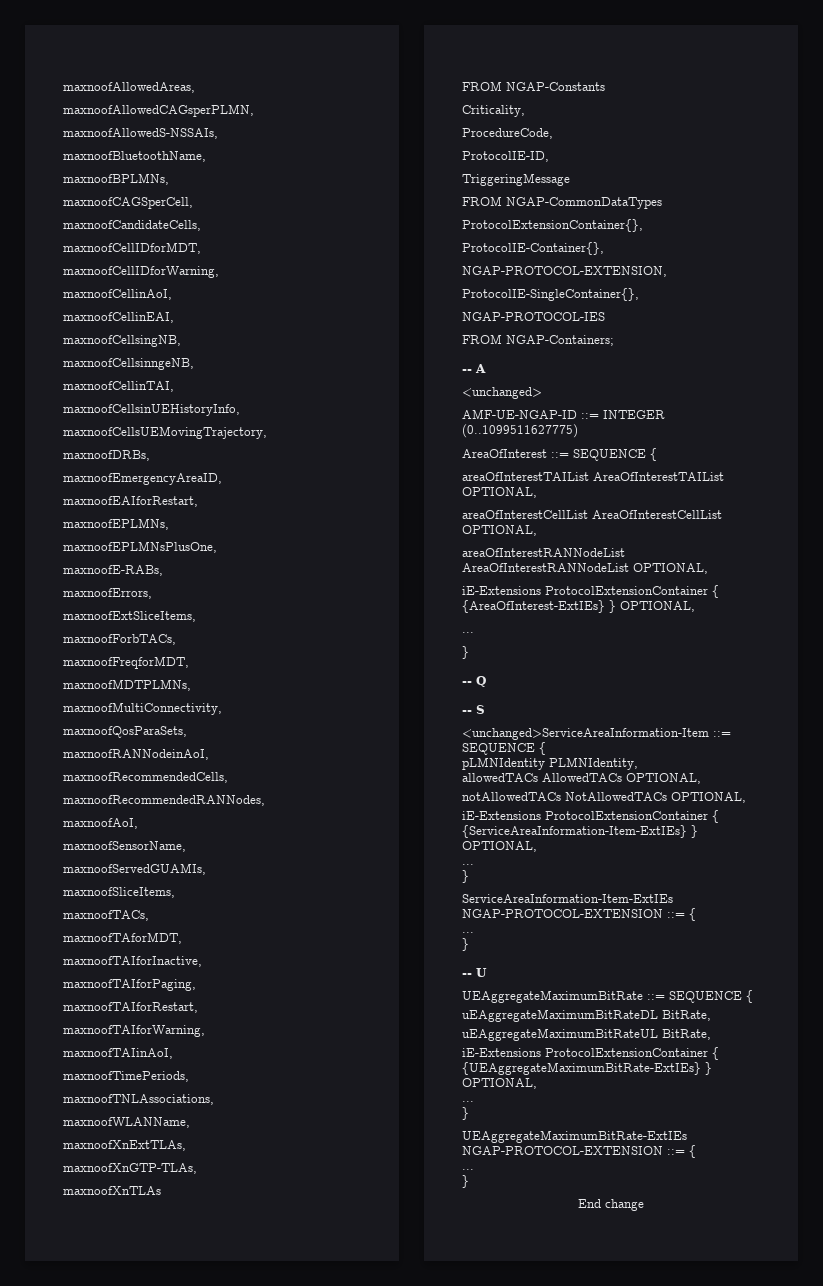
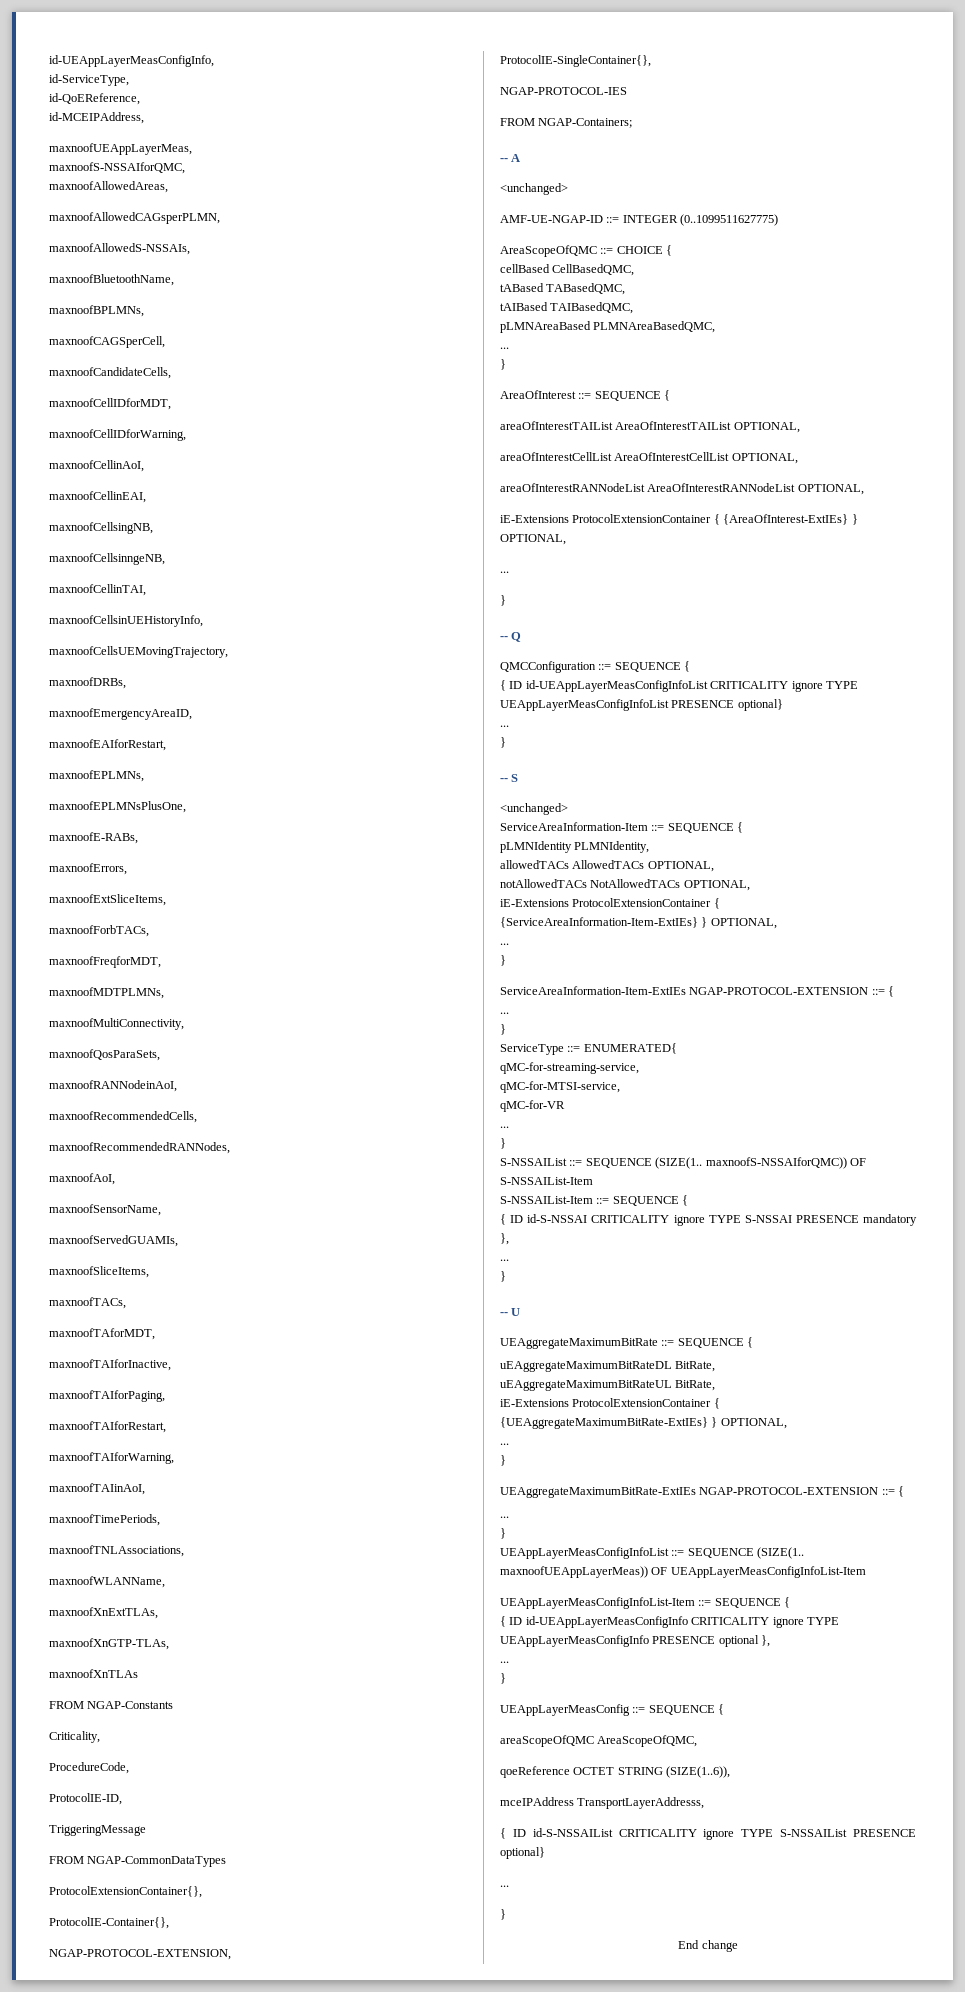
(63, 87) none -> [49,55,214,67] [49,74,129,86] [49,93,140,105] [49,112,144,124] [49,143,192,155] [49,162,185,174] id-UEAppLayerMeasConfigInfo, // id-ServiceType, // id-QoEReference, // id-MCEIPAddress, // maxnoofUEAppLayerMeas, // maxnoofS-NSSAIforQMC, //
(578, 431) none -> [500,245,673,257] [500,264,635,276] [500,283,626,295] [500,302,634,314] [500,321,716,333] [500,347,509,349] [500,359,506,370] // AreaScopeOfQMC ::= CHOICE { // cellBased CellBasedQMC, // tABased TABasedQMC, // tAIBased TAIBasedQMC, // pLMNAreaBased PLMNAreaBasedQMC, // ... // }
(486, 681) none -> [500,661,691,673] [500,680,858,692] [500,699,783,711] [500,725,509,727] [500,737,506,748] // QMCConfiguration ::= SEQUENCE { // { ID id-UEAppLayerMeasConfigInfoList CRITICALITY ignore TYPE UEAppLayerMeasConfigInfoList PRESENCE optional} // ... // }
[462,728,709,740] <unchanged>ServiceAreaInformation-Item -> [500,803,568,815] [500,822,648,831] <unchanged> // ServiceAreaInformation-Item
(469, 944) none -> [500,1043,677,1055] [500,1062,639,1074] [500,1081,620,1093] [500,1100,565,1112] [500,1126,509,1128] [500,1138,506,1149] [500,1157,866,1169] [500,1177,593,1185] [500,1195,689,1206] [500,1214,917,1226] [500,1233,509,1245] [500,1259,509,1261] [500,1271,506,1282] // ServiceType ::= ENUMERATED{ // qMC-for-streaming-service, // qMC-for-MTSI-service, // qMC-for-VR // ... // } // S-NSSAIList ::= SEQUENCE (SIZE(1.. maxnoofS-NSSAIforQMC)) OF S-NSSAIList-Item // S-NSSAIList-Item ::= SEQUENCE { // { ID id-S-NSSAI CRITICALITY ignore TYPE S-NSSAI PRESENCE mandatory }, // ... // }
(469, 1181) none -> [500,1547,805,1559] [500,1566,866,1578] [500,1597,791,1609] [500,1616,839,1628] [500,1635,771,1647] [500,1661,509,1663] [500,1673,506,1684] [500,1704,725,1716] [500,1735,698,1747] [500,1766,731,1778] [500,1797,705,1809] [500,1828,916,1840] [500,1847,545,1859] [500,1885,509,1887] [500,1909,506,1920] // UEAppLayerMeasConfigInfoList ::= SEQUENCE (SIZE(1.. maxnoofUEAppLayerMeas)) OF UEAppLayerMeasConfigInfoList-Item // UEAppLayerMeasConfigInfoList-Item ::= SEQUENCE { // { ID id-UEAppLayerMeasConfigInfo CRITICALITY ignore TYPE UEAppLayerMeasConfigInfo PRESENCE optional }, // ... // } // UEAppLayerMeasConfig ::= SEQUENCE { // areaScopeOfQMC AreaScopeOfQMC, // qoeReference OCTET STRING (SIZE(1..6)), // mceIPAddress TransportLayerAddresss, // { ID id-S-NSSAIList CRITICALITY ignore TYPE S-NSSAIList PRESENCE optional} // ... // }

